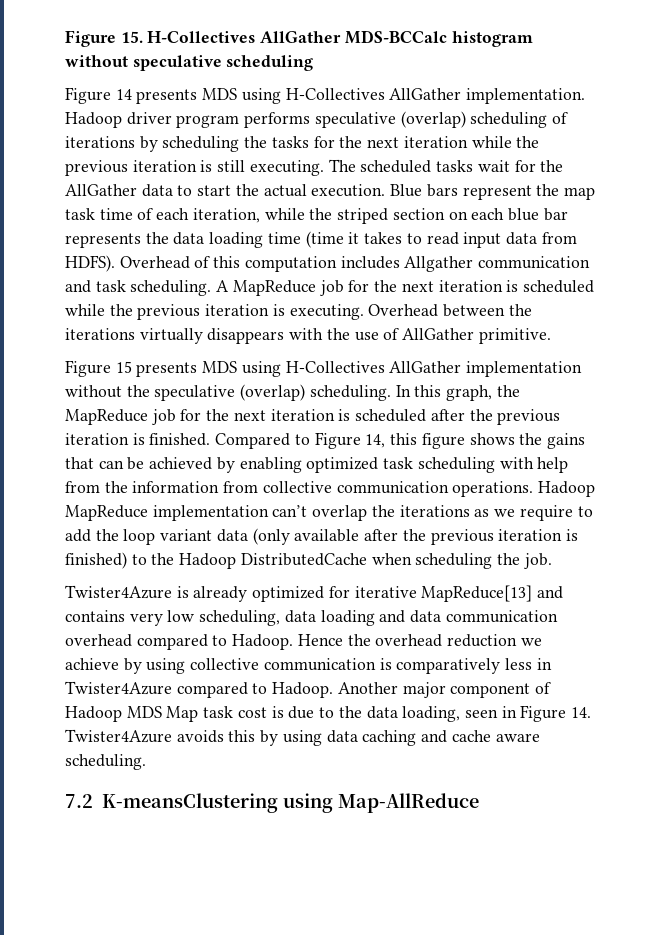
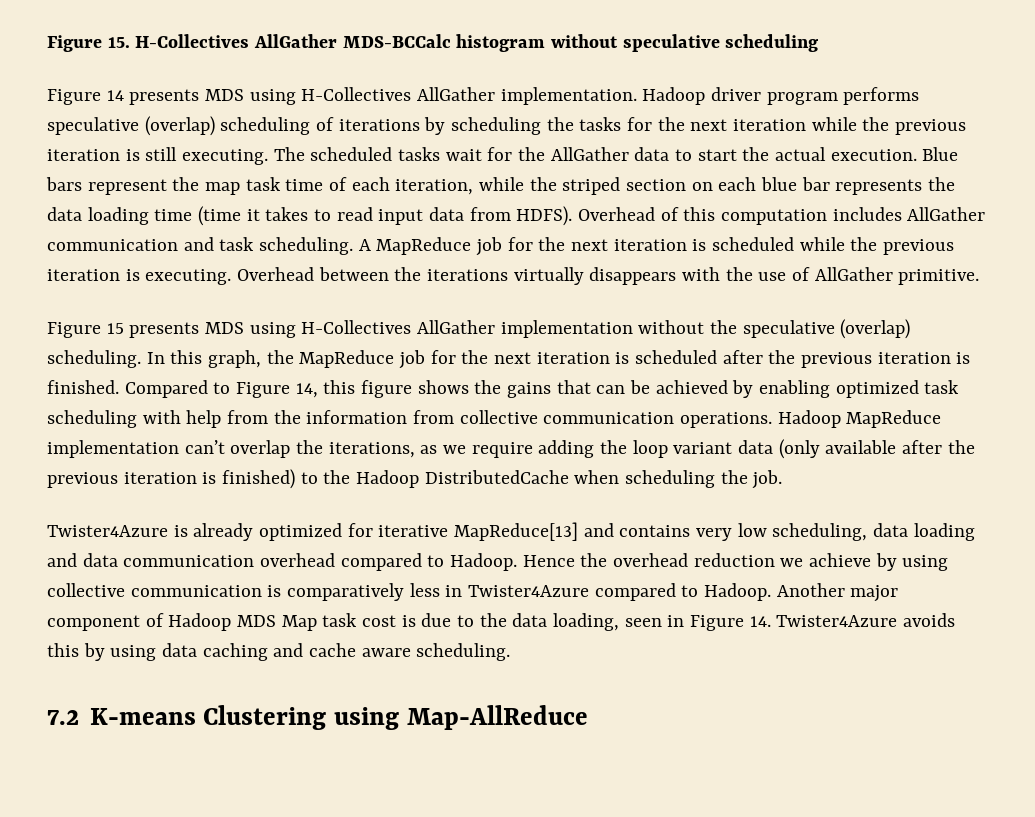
[404,256,474,272] Allgather -> [907,207,986,221] AllGather
[399,505,470,517] iterations -> [328,442,415,458] iterations,
[577,506,593,517] [65,529,91,542] to add -> [538,440,595,458] adding
[101,793,278,813] K-meansClustering -> [89,705,327,730] K-means Clustering

